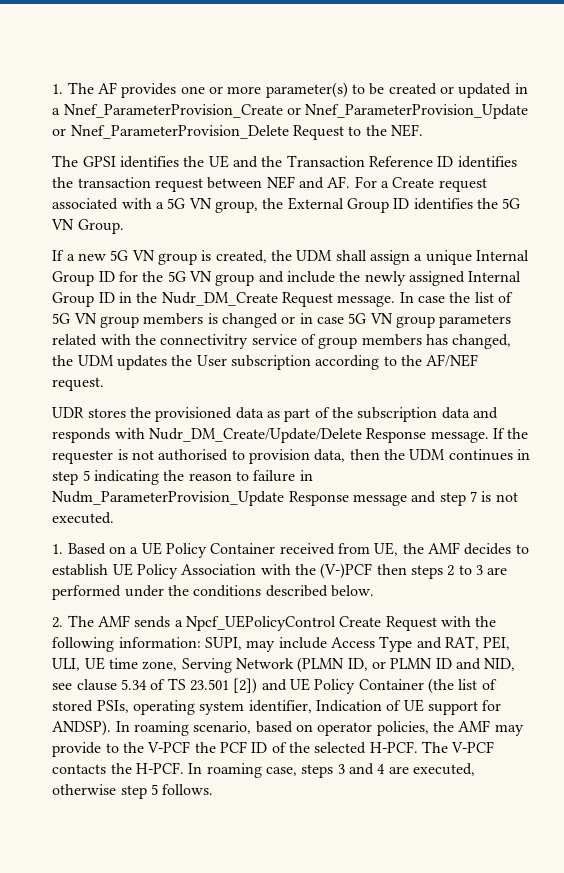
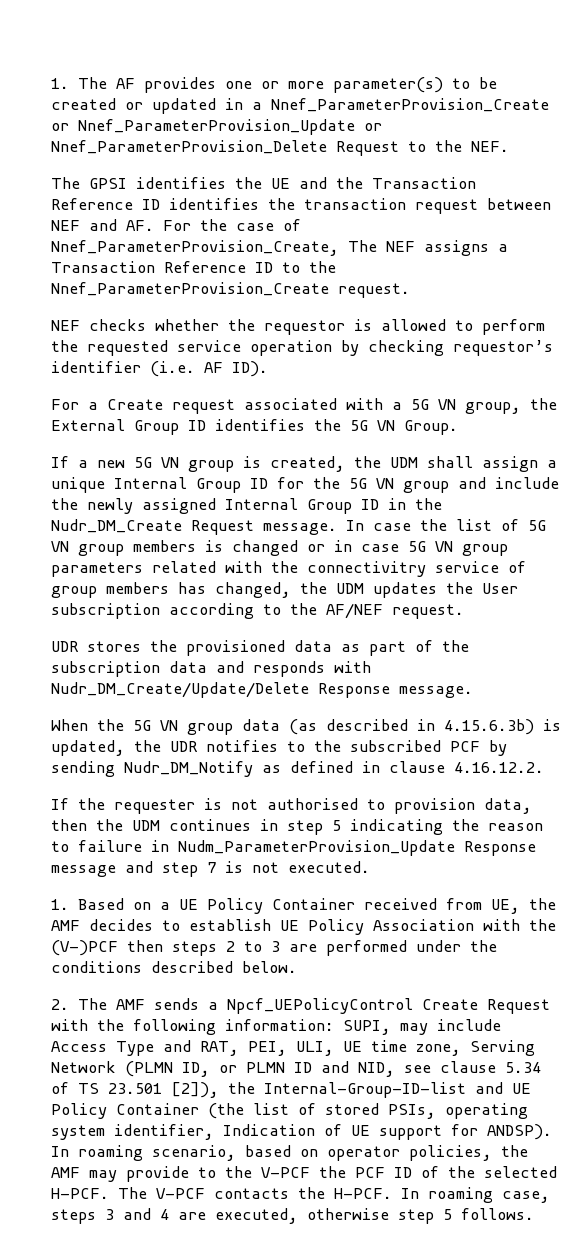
(377, 182) none -> [200,219,302,231] [51,240,509,256] [51,261,337,273] [51,282,411,298] [51,319,546,335] [51,340,554,356] [51,361,269,377] [51,399,80,410] the case of Nnef_ParameterProvision_Create, The NEF assigns a Transaction Reference ID to the Nnef_ParameterProvision_Create request. // NEF checks whether the requestor is allowed to perform the requested service operation by checking requestor’s identifier (i.e. AF ID). // For
(489, 437) none -> [51,719,562,735] [51,740,508,756] [51,761,545,777] // When the 5G VN group data (as described in 4.15.6.3b) is updated, the UDR notifies to the subscribed PCF by sending Nudr_DM_Notify as defined in clause 4.16.12.2. //
[233,678,258,694] [2]) -> [171,1082,467,1098] [2]), the Internal-Group-ID-list

